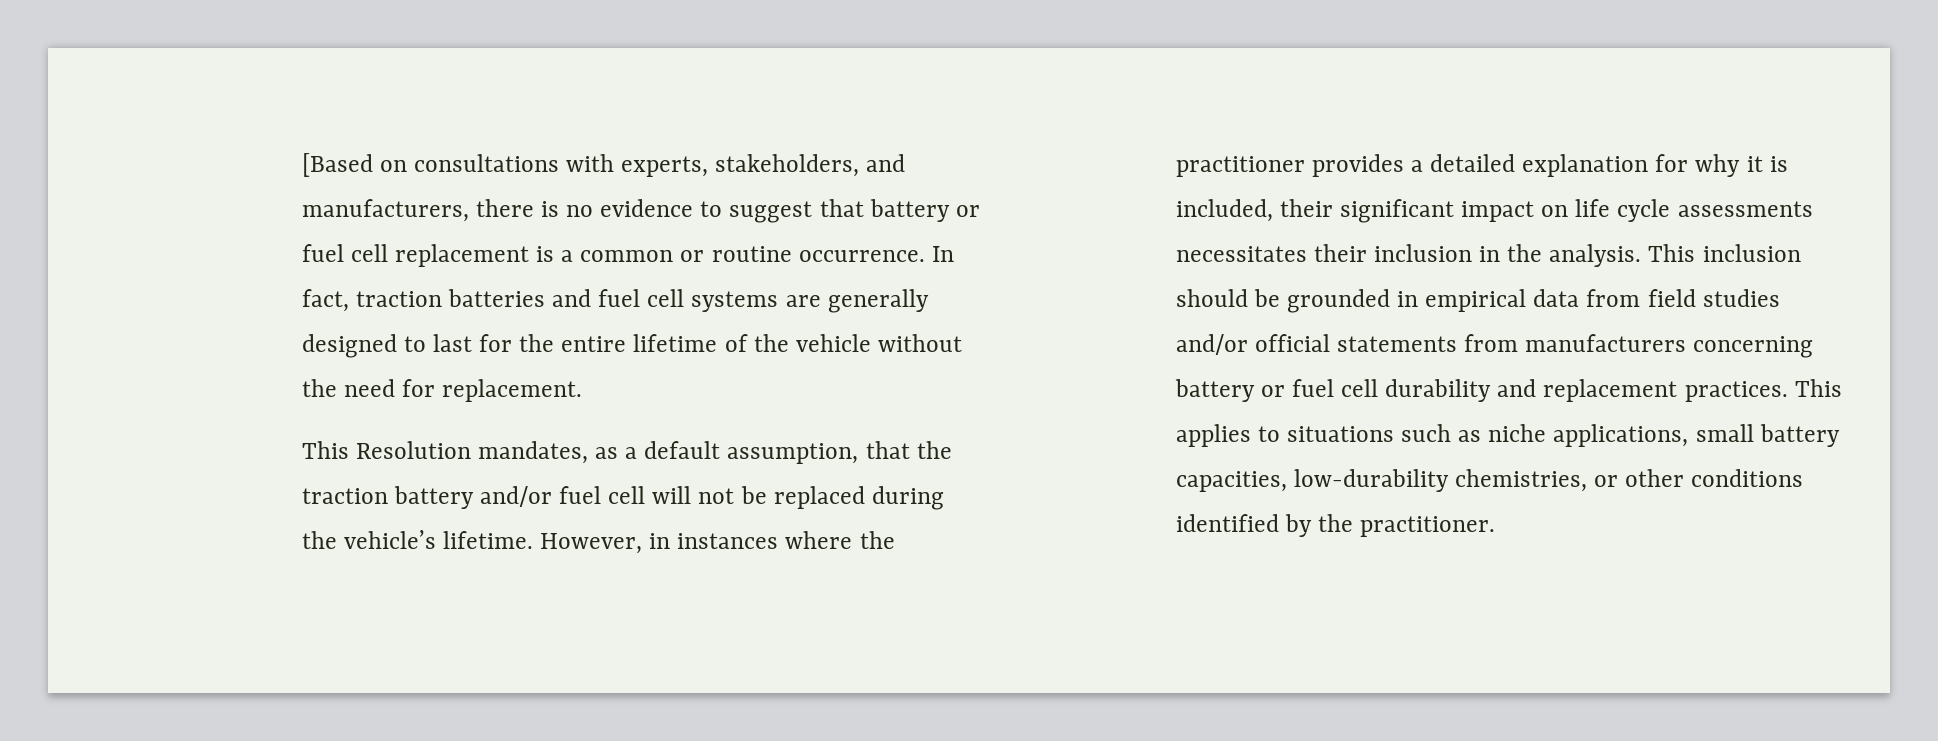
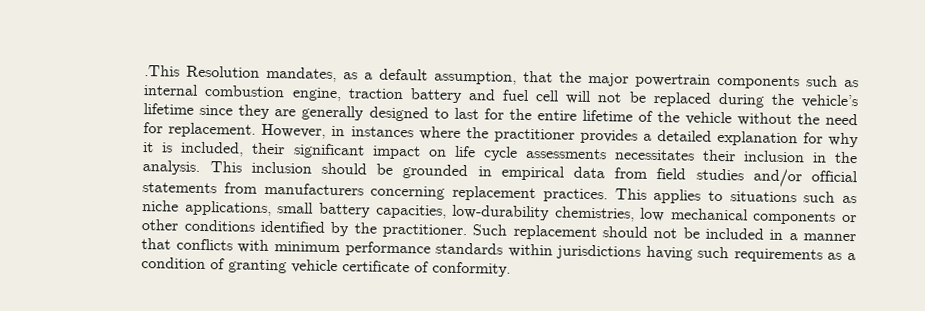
[301,153,906,177] [301,199,980,223] [301,244,954,267] [301,289,779,312] [Based on consultations with experts, stakeholders, and manufacturers, there is no evidence to suggest that battery or fuel cell replacement is a common or routine occurrence. In fact, traction batteries and fuel cell systems -> [144,65,859,90] [143,84,859,109] [143,103,271,120] .This Resolution mandates, as a default assumption, that the major powertrain components such as internal combustion engine, traction battery and fuel cell will not be replaced during the vehicle’s lifetime since they
[301,441,952,464] [301,486,944,510] [301,530,533,549] // This Resolution mandates, as a default assumption, that the traction battery and/or fuel cell will not be replaced during the vehicle’s lifetime. -> (257, 130) none
[1174,379,1537,402] battery or fuel cell durability and -> (446, 192) none
(1587, 480) none -> [640,207,837,225] low mechanical components
(1495, 526) none -> [472,224,856,242] [141,238,857,263] [141,257,512,277] Such replacement should not be included in a manner that conflicts with minimum performance standards within jurisdictions having such requirements as a condition of granting vehicle certificate of conformity.

